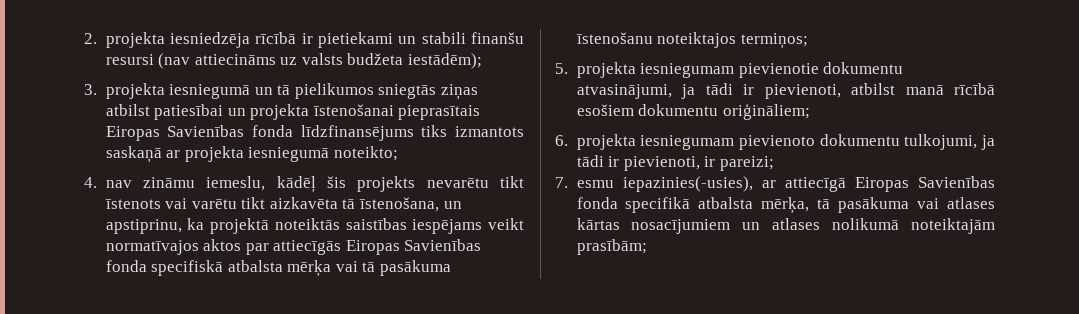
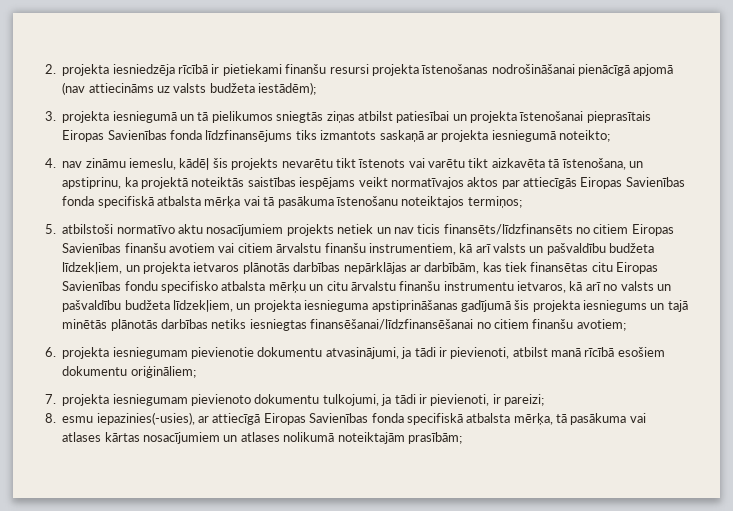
[398,32,524,44] [105,54,154,65] un stabili finanšu resursi -> [285,64,674,76] finanšu resursi projekta īstenošanas nodrošināšanai pienācīgā apjomā
(568, 68) none -> [62,224,674,236] [62,243,655,255] [62,262,659,274] [62,281,671,293] [62,300,688,312] [62,319,626,331] [45,347,56,357] atbilstoši normatīvo aktu nosacījumiem projekts netiek un nav ticis finansēts/līdzfinansēts no citiem Eiropas Savienības finanšu avotiem vai citiem ārvalstu finanšu instrumentiem, kā arī valsts un pašvaldību budžeta līdzekļiem, un projekta ietvaros plānotās darbības nepārklājas ar darbībām, kas tiek finansētas citu Eiropas Savienības fondu specifisko atbalsta mērķu un citu ārvalstu finanšu instrumentu ietvaros, kā arī no valsts un pašvaldību budžeta līdzekļiem, un projekta iesnieguma apstiprināšanas gadījumā šis projekta iesniegums un tajā minētās plānotās darbības netiks iesniegtas finansēšanai/līdzfinansēšanai no citiem finanšu avotiem; // 6.
[555,135,568,146] 6. -> [45,394,56,404] 7.
[555,177,568,188] 7. -> [45,413,56,423] 8.
[625,197,691,213] specifikā -> [406,413,463,425] specifiskā

